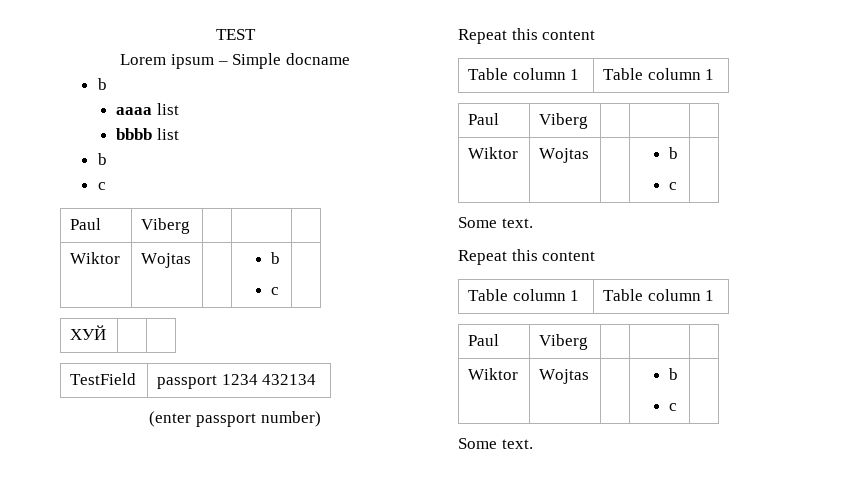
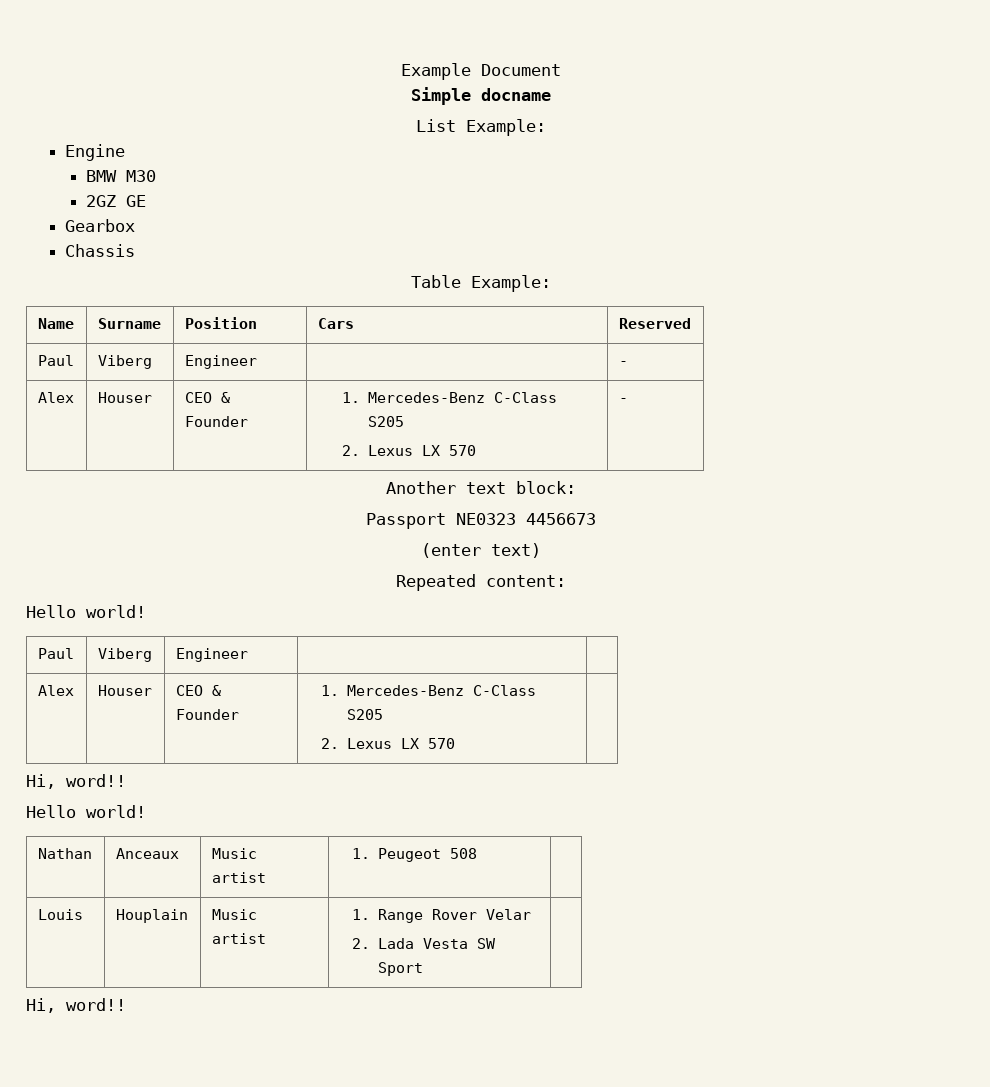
[215,29,256,40] [120,53,350,69] [97,78,107,90] [116,103,179,115] [116,128,179,140] [97,153,107,165] [97,182,106,190] [70,218,102,230] [141,218,191,234] [70,252,121,264] [141,253,192,268] [271,252,281,264] [271,287,280,295] [70,325,107,340] [70,373,137,385] [157,374,317,389] [149,411,321,427] [458,28,596,44] [468,68,580,80] [603,68,715,80] [468,113,500,125] [539,113,589,129] [468,147,519,159] [539,148,590,163] [669,147,679,159] [669,182,678,190] [458,217,533,228] [458,249,596,265] [468,289,580,301] [603,289,715,301] [468,334,500,346] [539,334,589,350] [468,368,519,380] [539,369,590,384] [669,368,679,380] [669,403,678,411] [458,438,533,449] TEST // Lorem ipsum – Simple docname // b // aaaa list // bbbb list // b // c // Paul | Viberg | | | // Wiktor | Wojtas | | b // c | // ХУЙ | | // TestField | passport 1234 432134 // (enter passport number) // Repeat this content // Table column 1 | Table column 1 // Paul | Viberg | | | // Wiktor | Wojtas | | b // c | // Some text. // Repeat this content // Table column 1 | Table column 1 // Paul | Viberg | | | // Wiktor | Wojtas | | b // c | // Some text. -> [400,63,561,80] [410,87,551,105] [415,119,546,136] [64,144,125,161] [85,170,156,182] [85,195,146,207] [64,219,135,232] [64,244,135,257] [410,275,551,292] [37,318,74,329] [97,318,161,329] [184,317,257,329] [317,318,354,329] [618,318,691,329] [37,355,74,366] [97,355,152,369] [184,355,257,369] [618,361,628,366] [37,392,74,403] [97,392,152,403] [184,392,230,403] [184,416,248,427] [342,392,557,403] [367,416,404,427] [342,445,476,456] [618,398,628,403] [385,481,576,494] [365,513,596,529] [420,543,541,558] [395,574,566,591] [26,605,146,618] [37,648,74,659] [97,648,152,662] [175,648,248,662] [37,685,74,696] [97,685,152,696] [175,685,221,696] [175,709,239,720] [321,685,536,696] [346,709,383,720] [321,738,455,749] [26,774,126,789] [26,805,146,818] [37,848,92,859] [115,848,179,859] [211,848,257,859] [211,872,266,883] [352,848,477,862] [37,909,83,920] [115,909,188,923] [211,909,257,920] [211,933,266,944] [352,909,531,923] [352,938,496,949] [377,962,423,976] [26,998,126,1013] Example Document // Simple docname // List Example: // Engine // BMW M30 // 2GZ GE // Gearbox // Chassis // Table Example: // Name | Surname | Position | Cars | Reserved // Paul | Viberg | Engineer | | - // Alex | Houser | CEO & Founder | 1. Mercedes-Benz C-Class S205 // 2. Lexus LX 570 | - // Another text block: // Passport NE0323 4456673 // (enter text) // Repeated content: // Hello world! // Paul | Viberg | Engineer | | // Alex | Houser | CEO & Founder | 1. Mercedes-Benz C-Class S205 // 2. Lexus LX 570 | // Hi, word!! // Hello world! // Nathan | Anceaux | Music artist | 1. Peugeot 508 | // Louis | Houplain | Music artist | 1. Range Rover Velar // 2. Lada Vesta SW Sport | // Hi, word!!

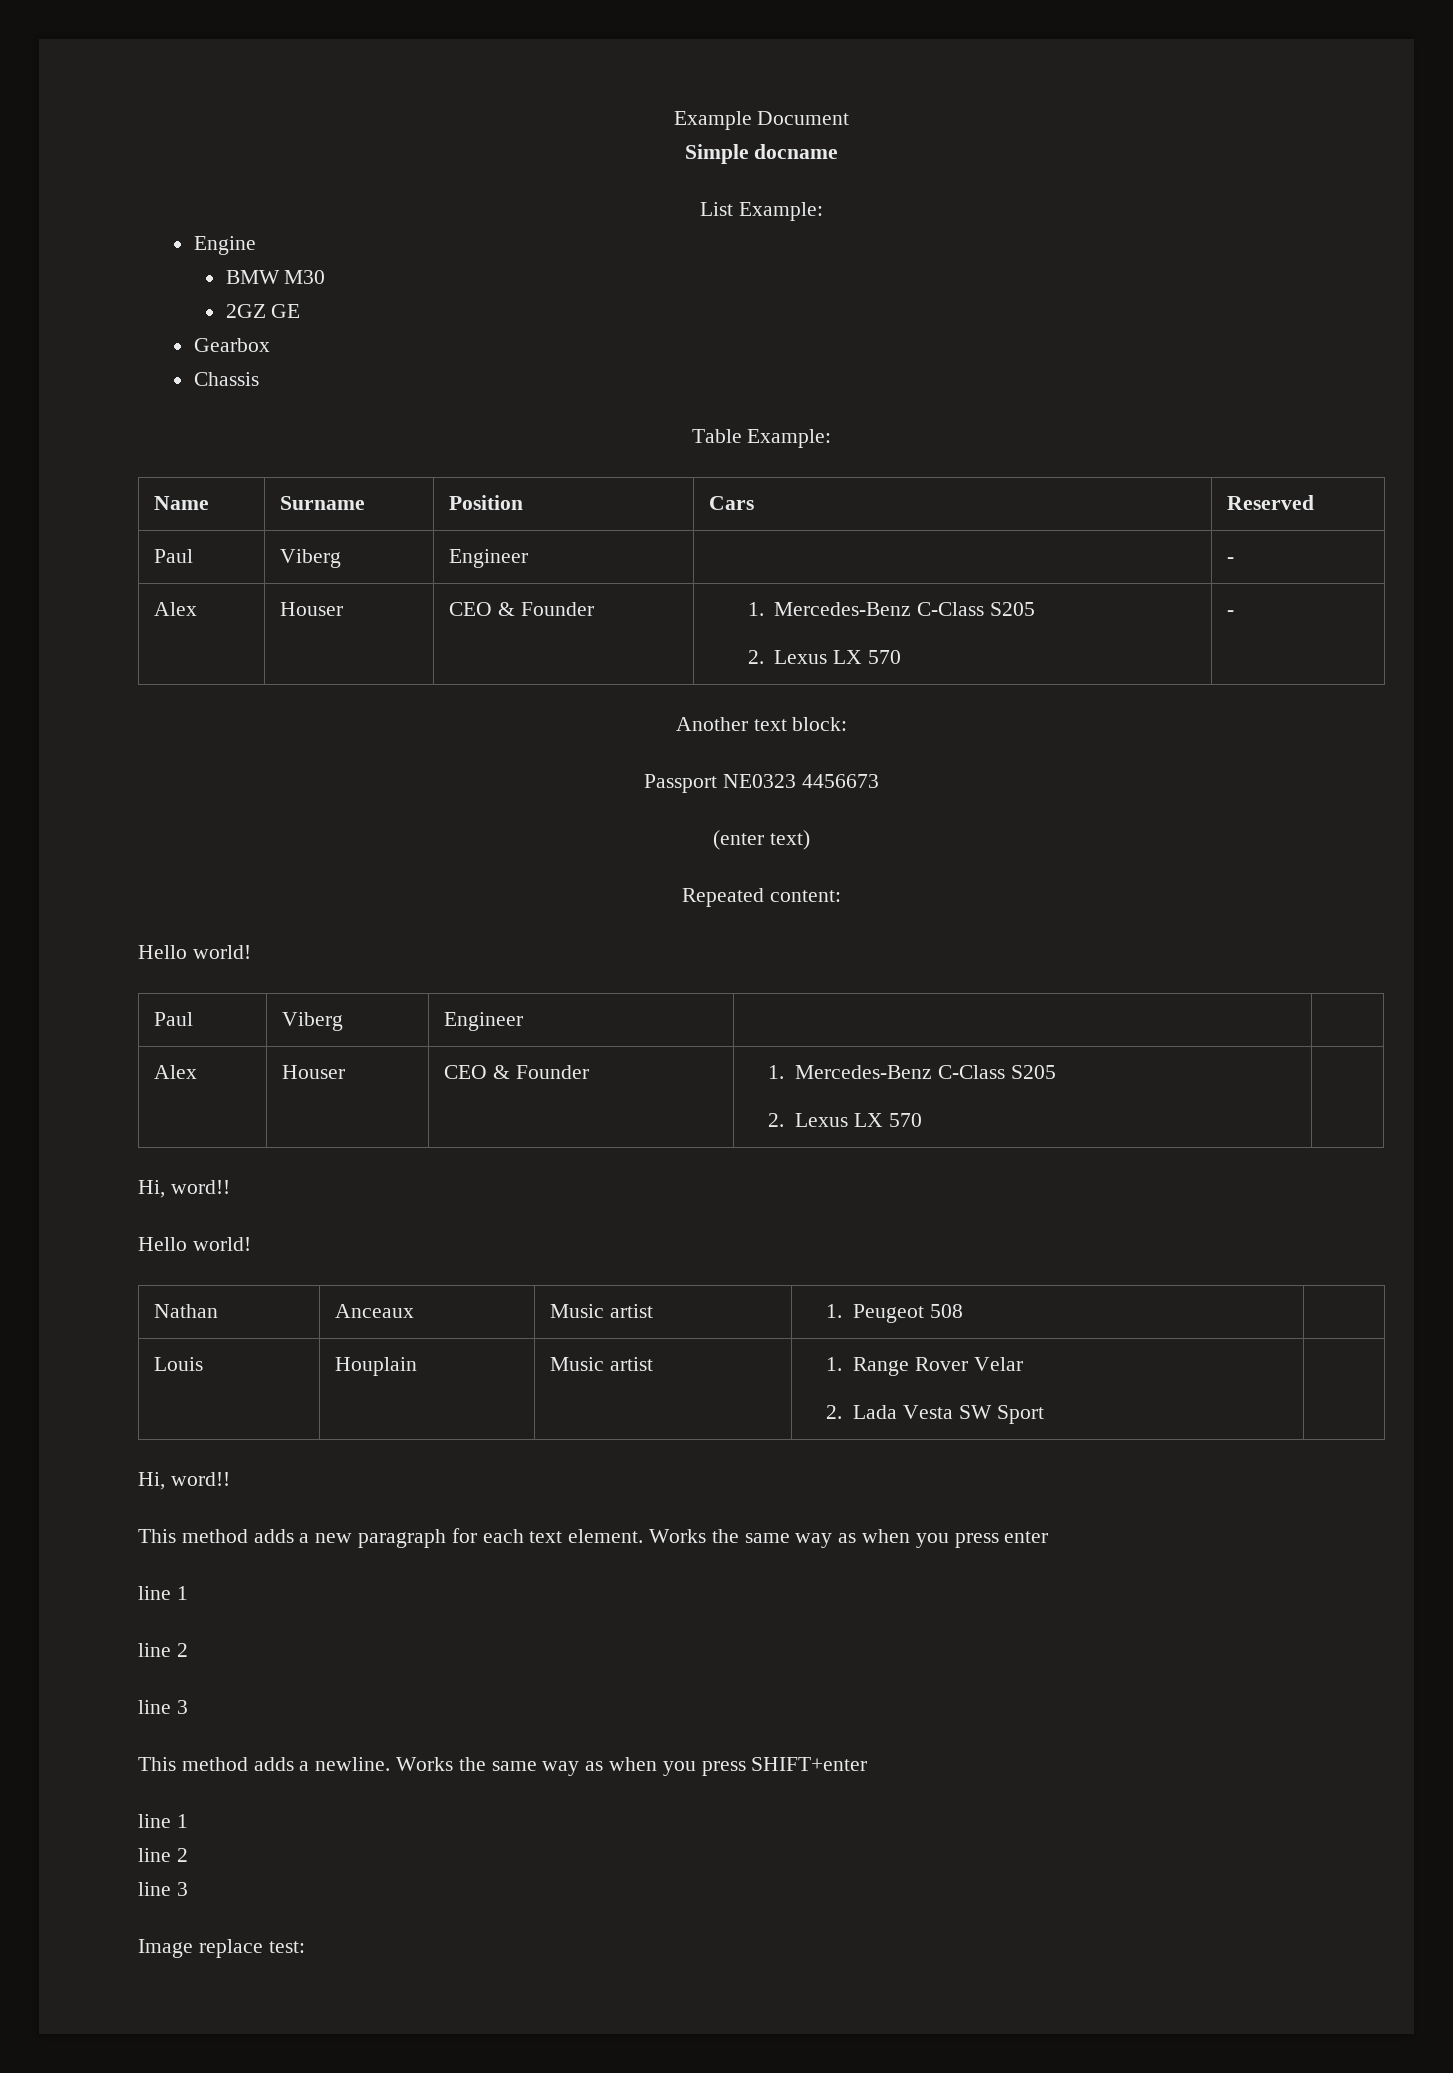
(126, 1004) none -> [138,1528,1049,1548] [138,1586,188,1600] [138,1643,188,1657] [138,1700,188,1714] [138,1757,868,1776] [138,1814,188,1828] [138,1848,188,1862] [138,1882,188,1896] [138,1939,305,1958] // This method adds a new paragraph for each text element. Works the same way as when you press enter // line 1 // line 2 // line 3 // This method adds a newline. Works the same way as when you press SHIFT+enter // line 1 // line 2 // line 3 // Image replace test:

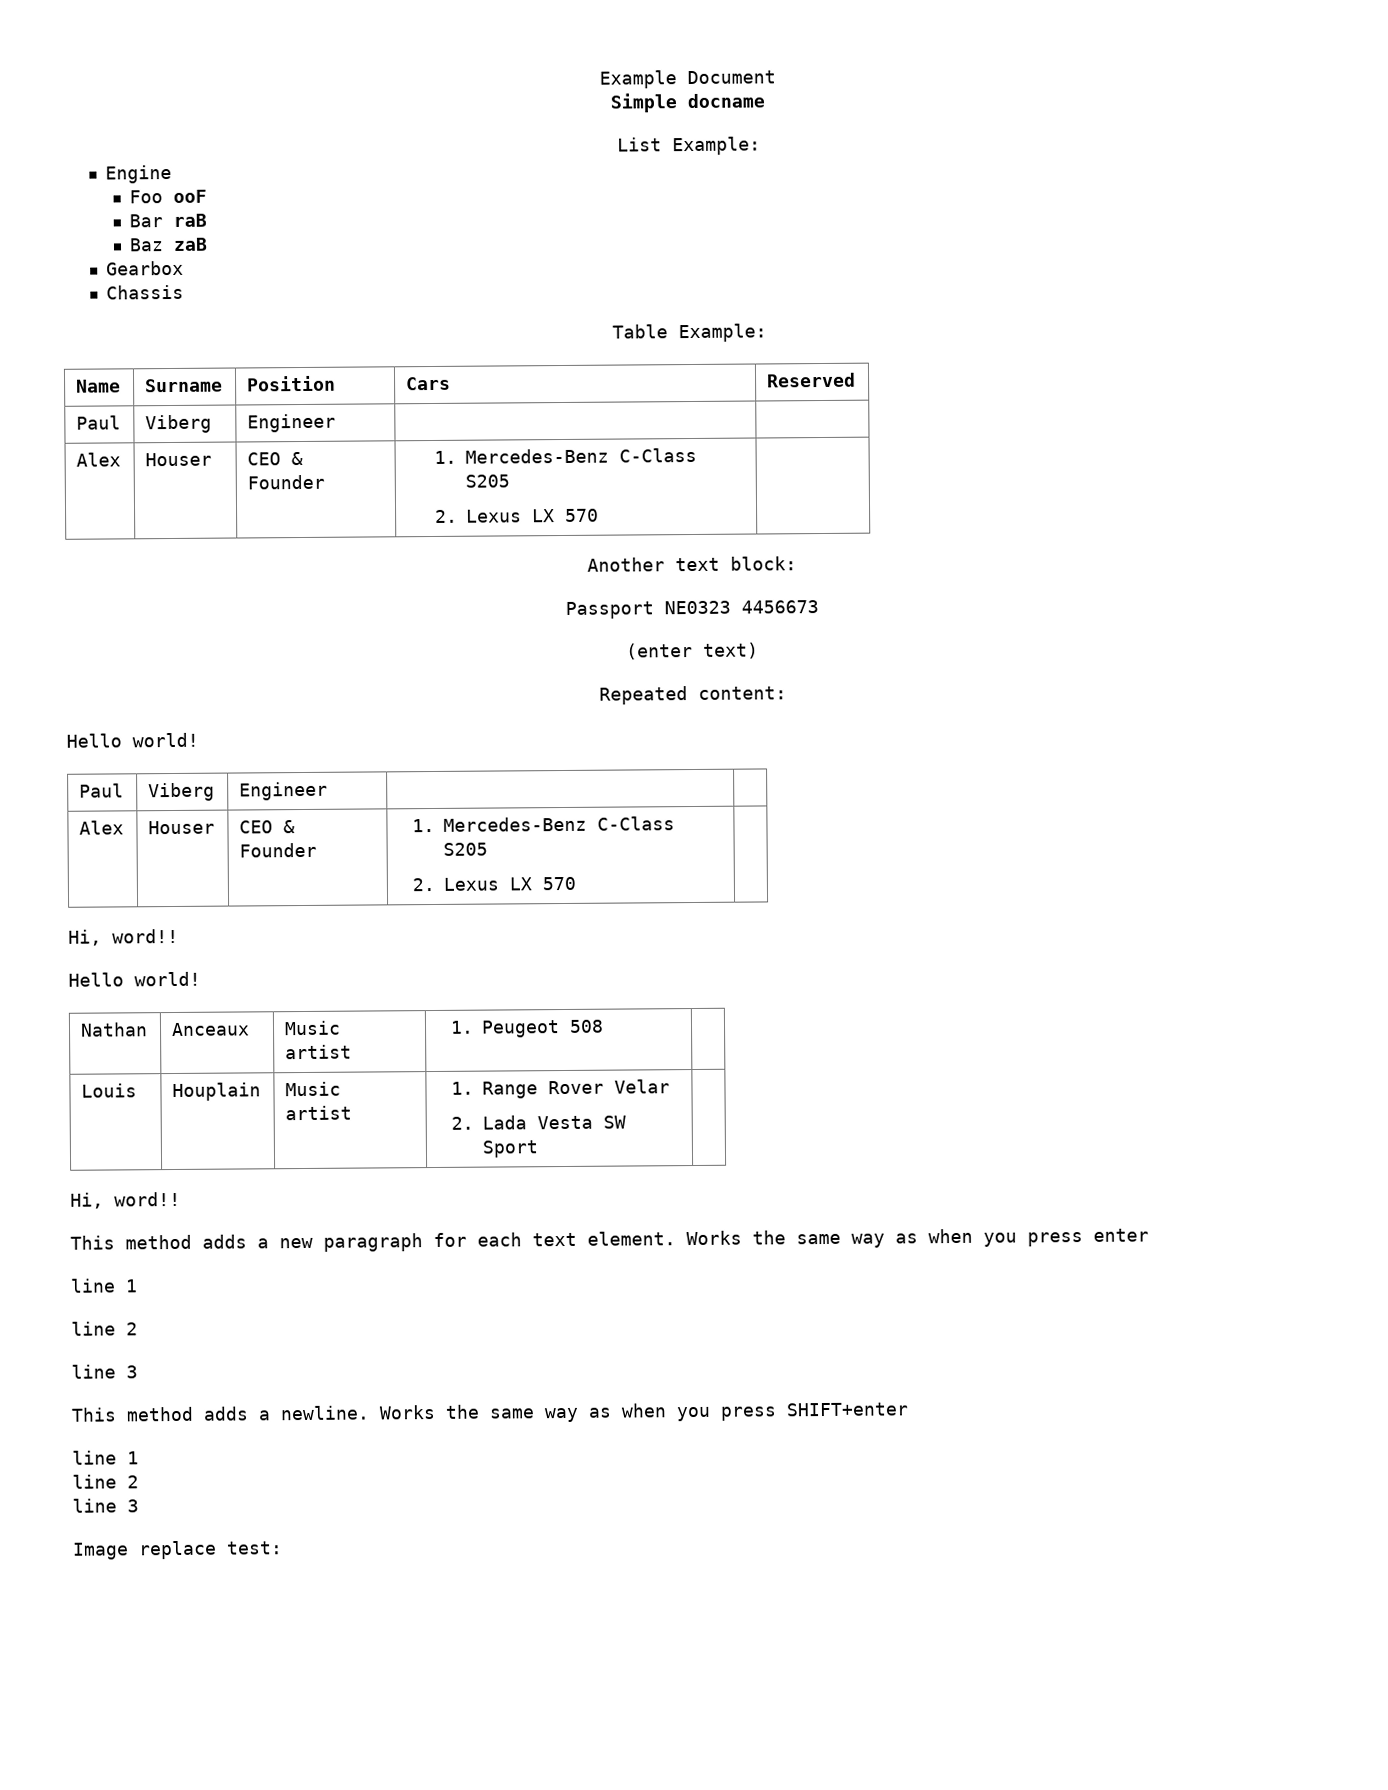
[225,270,326,284] [225,304,301,318] BMW M30 // 2GZ GE -> [129,189,208,204] [129,213,208,228] [129,237,209,252] Foo ooF // Bar raB // Baz zaB
[1227,557,1235,563] - -> (337, 423) none
[1227,610,1235,616] - -> (600, 515) none

